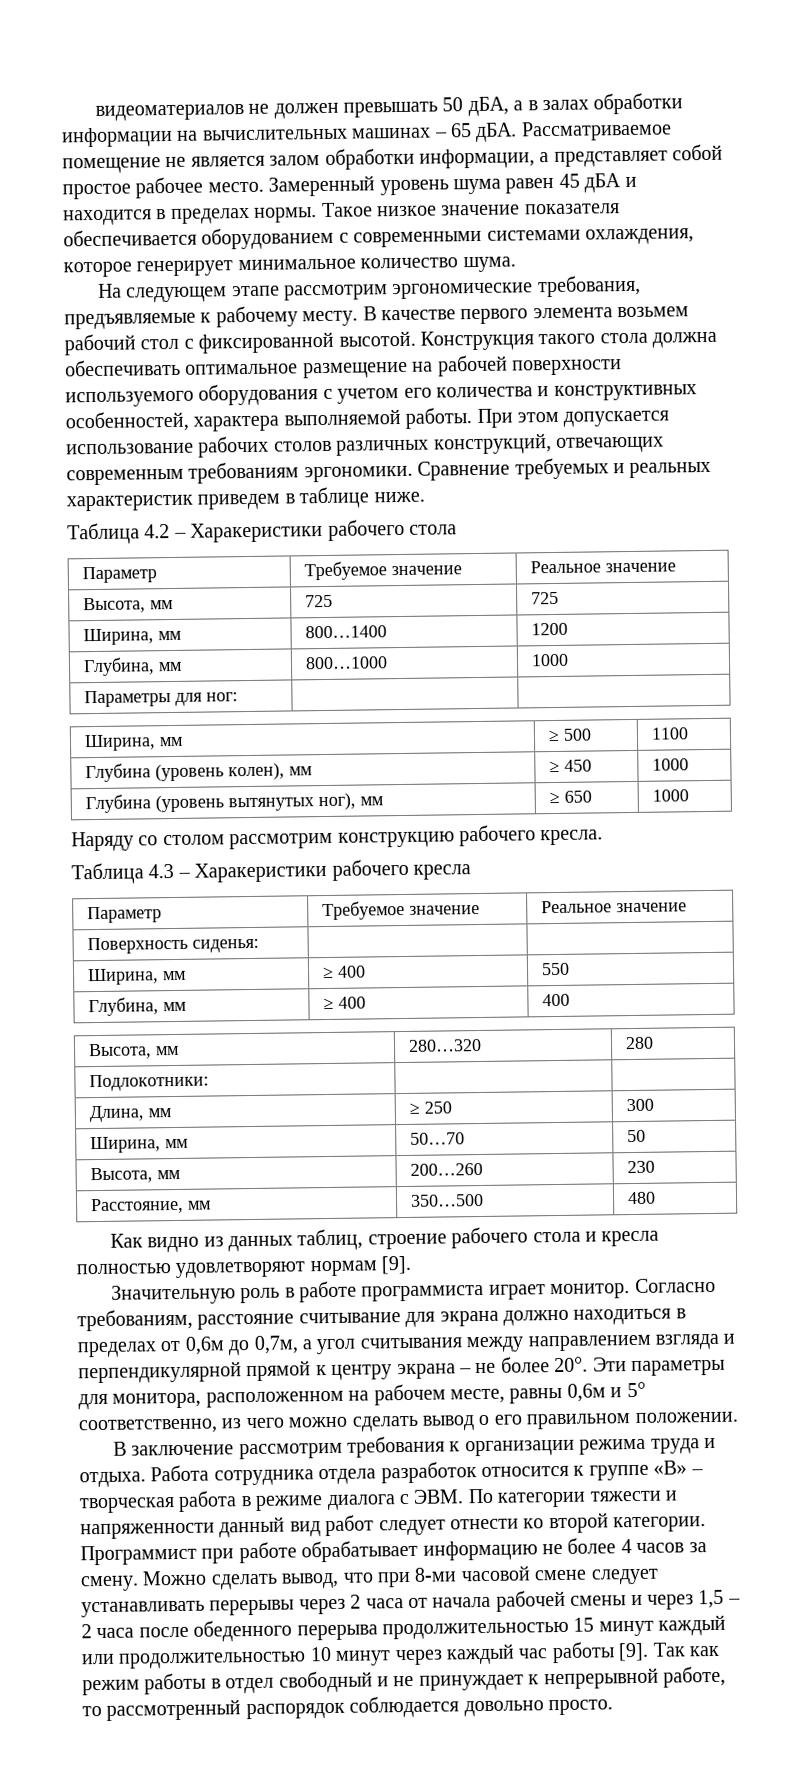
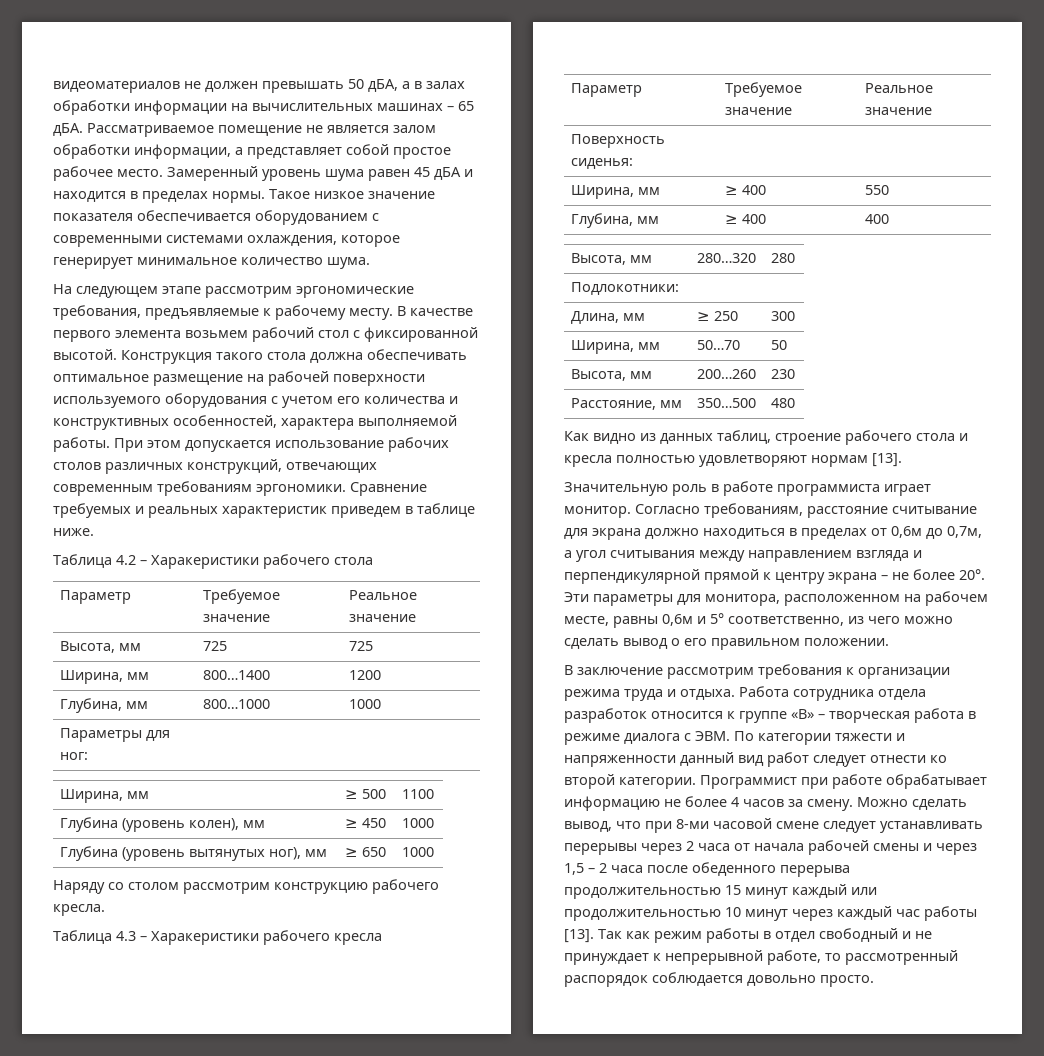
[381,1255,412,1275] [9]. -> [872,453,902,467] [13].
[618,1642,650,1662] [9]. -> [564,929,594,943] [13].

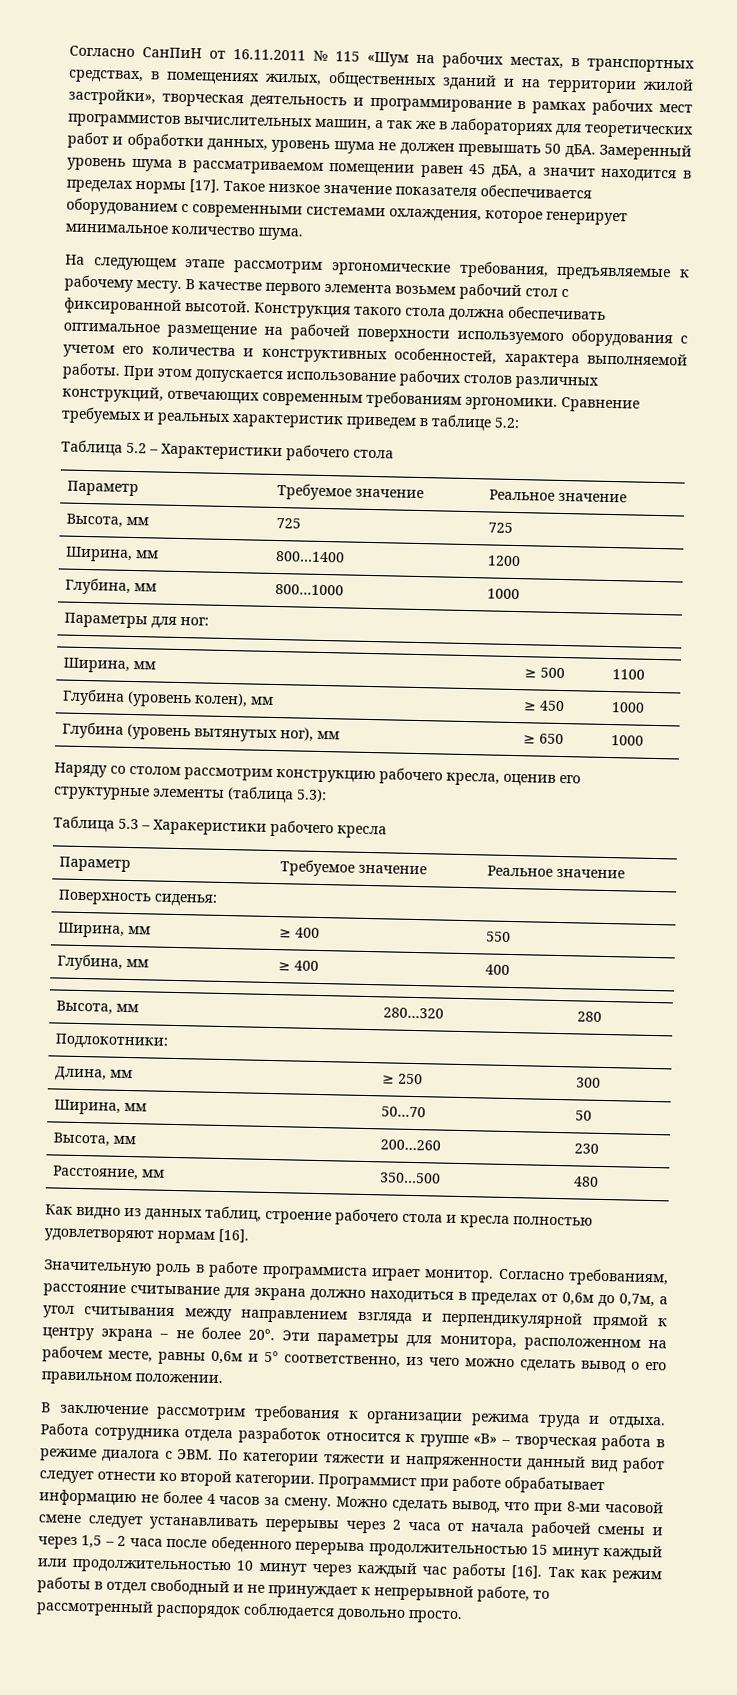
[53,79,465,93] [53,100,474,115] [53,123,436,137] [53,144,451,159] [53,166,473,181] видеоматериалов не должен превышать 50 дБА, а в залах обработки информации на вычислительных машинах – 65 дБА. Рассматриваемое помещение не является залом обработки информации, а представляет собой простое рабочее место. Замеренный уровень шума равен 45 дБА и -> [69,45,695,73] [68,69,694,94] [68,88,693,116] [68,113,694,139] [67,131,693,161] [67,157,596,180] Согласно СанПиН от 16.11.2011 № 115 «Шум на рабочих местах, в транспортных средствах, в помещениях жилых, общественных зданий и на территории жилой застройки», творческая деятельность и программирование в рамках рабочих мест программистов вычислительных машин, а так же в лабораториях для теоретических работ и обработки данных, уровень шума не должен превышать 50 дБА. Замеренный уровень шума в рассматриваемом помещении равен 45 дБА, а значит
[212,191,265,203] нормы. -> [135,179,220,195] нормы [17].
[53,528,94,536] [53,554,259,569] ниже. // Таблица 4.2 – Харакеристики -> [494,417,520,429] [61,439,283,461] 5.2: // Таблица 5.2 – Характеристики
[53,904,105,916] [53,930,136,944] кресла. // Таблица 4.3 -> [446,772,581,787] [53,786,327,804] [53,815,139,833] кресла, оценив его структурные элементы (таблица 5.3): // Таблица 5.3
[872,453,902,467] [13]. -> [218,1228,249,1243] [16].
[564,929,594,943] [13]. -> [511,1565,543,1579] [16].

